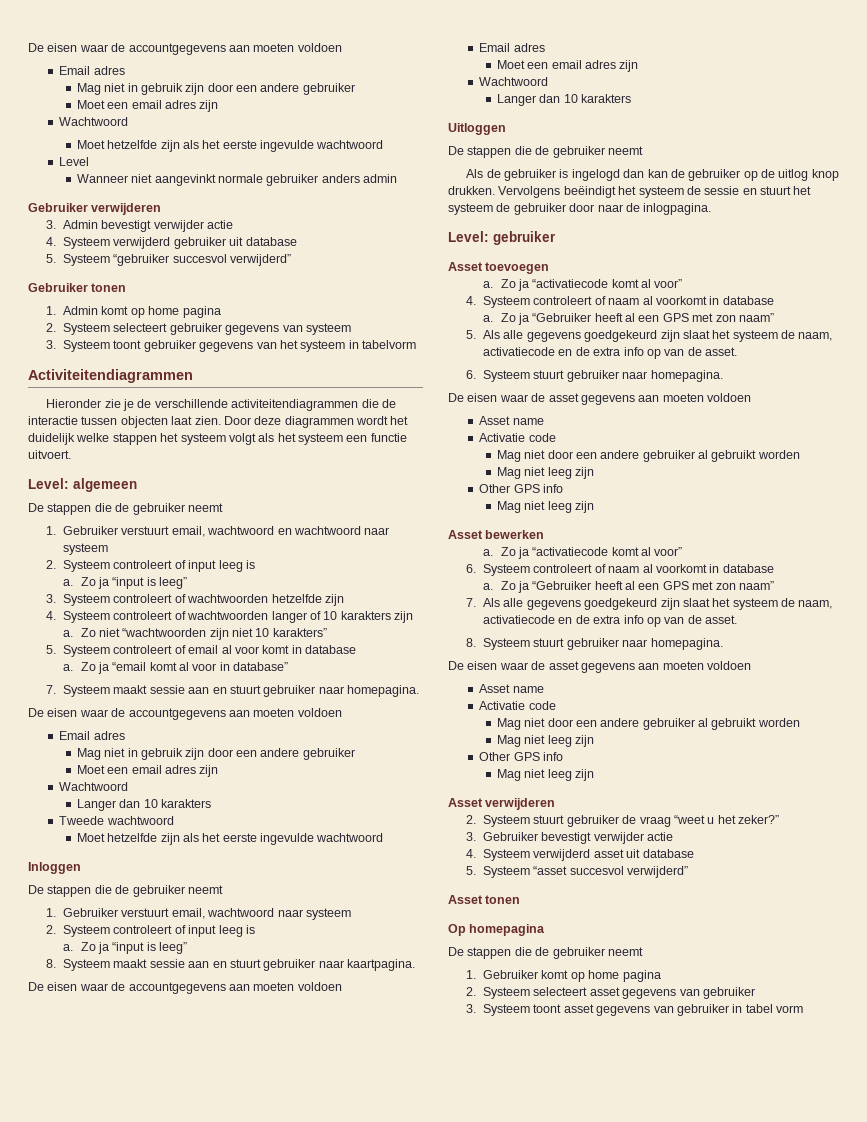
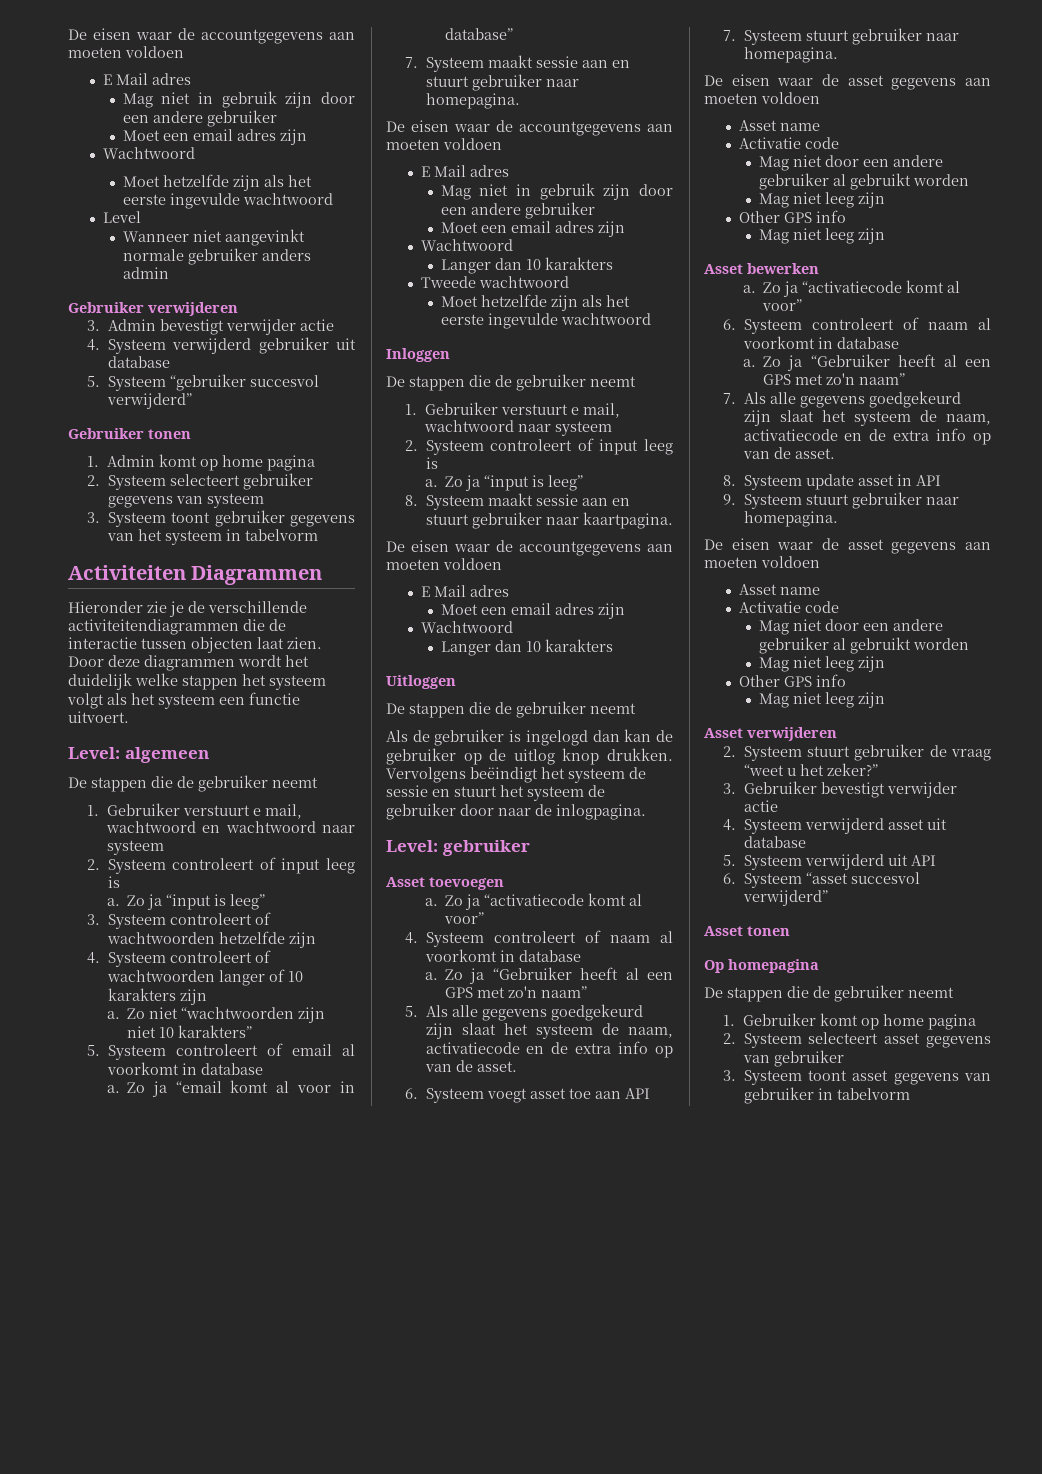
[28,43,342,55] [59,66,91,75] De eisen waar de accountgegevens aan moeten voldoen // Email -> [68,28,355,44] [68,46,184,58] [103,73,149,85] De eisen waar de accountgegevens aan moeten voldoen // E Mail
[28,369,193,383] Activiteitendiagrammen -> [68,565,323,585] Activiteiten Diagrammen
[171,526,205,537] email, -> [252,804,302,819] e mail,
[234,645,290,654] voor komt -> [106,1062,179,1075] voorkomt
[59,731,91,740] Email -> [421,165,467,177] E Mail
[171,908,205,919] email, -> [570,403,620,418] e mail,
[479,43,511,52] Email -> [421,585,467,597] E Mail
[715,315,736,322] zon -> [507,986,537,998] zo'n
(531, 376) none -> [486,1088,650,1103] [723,30,802,45] voegt asset toe aan API // 7. Systeem
[715,583,736,590] zon -> [825,373,855,385] zo'n
(531, 644) none -> [805,474,941,490] [723,494,802,509] update asset in API // 9. Systeem
(531, 872) none -> [804,854,936,870] [723,873,802,888] verwijderd uit API // 6. Systeem
[745,1004,804,1013] tabel vorm -> [836,1088,910,1100] tabelvorm

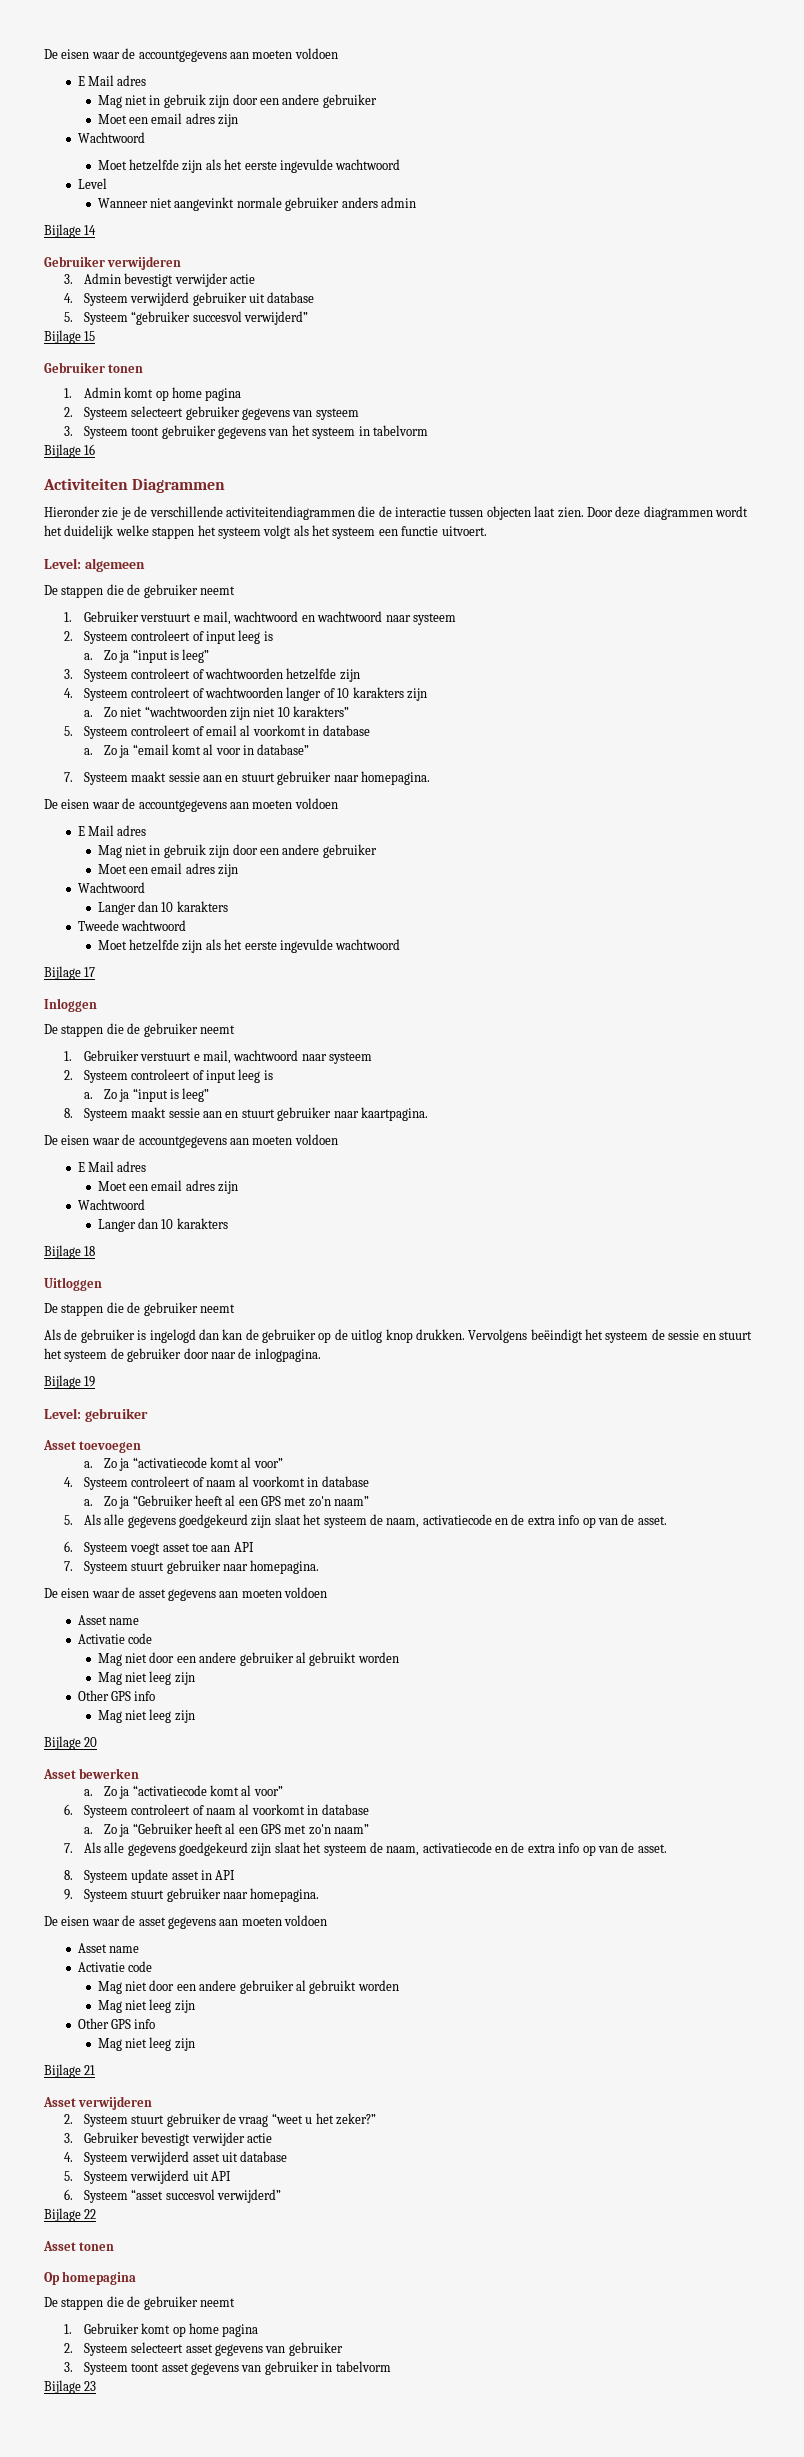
(169, 273) none -> [44,224,97,238] // Bijlage 14
(192, 401) none -> [44,330,96,344] // Bijlage 15
(318, 535) none -> [44,444,96,458] // Bijlage 16
(651, 319) none -> [44,966,96,980] // Bijlage 17
(613, 645) none -> [44,1245,96,1259] // Bijlage 18
(646, 812) none -> [44,1375,96,1389] // Bijlage 19
(885, 236) none -> [44,1736,98,1750] // Bijlage 20
(885, 700) none -> [44,2064,96,2078] // Bijlage 21
(828, 898) none -> [44,2208,97,2222] // Bijlage 22
(910, 1094) none -> [44,2380,97,2394] // Bijlage 23

